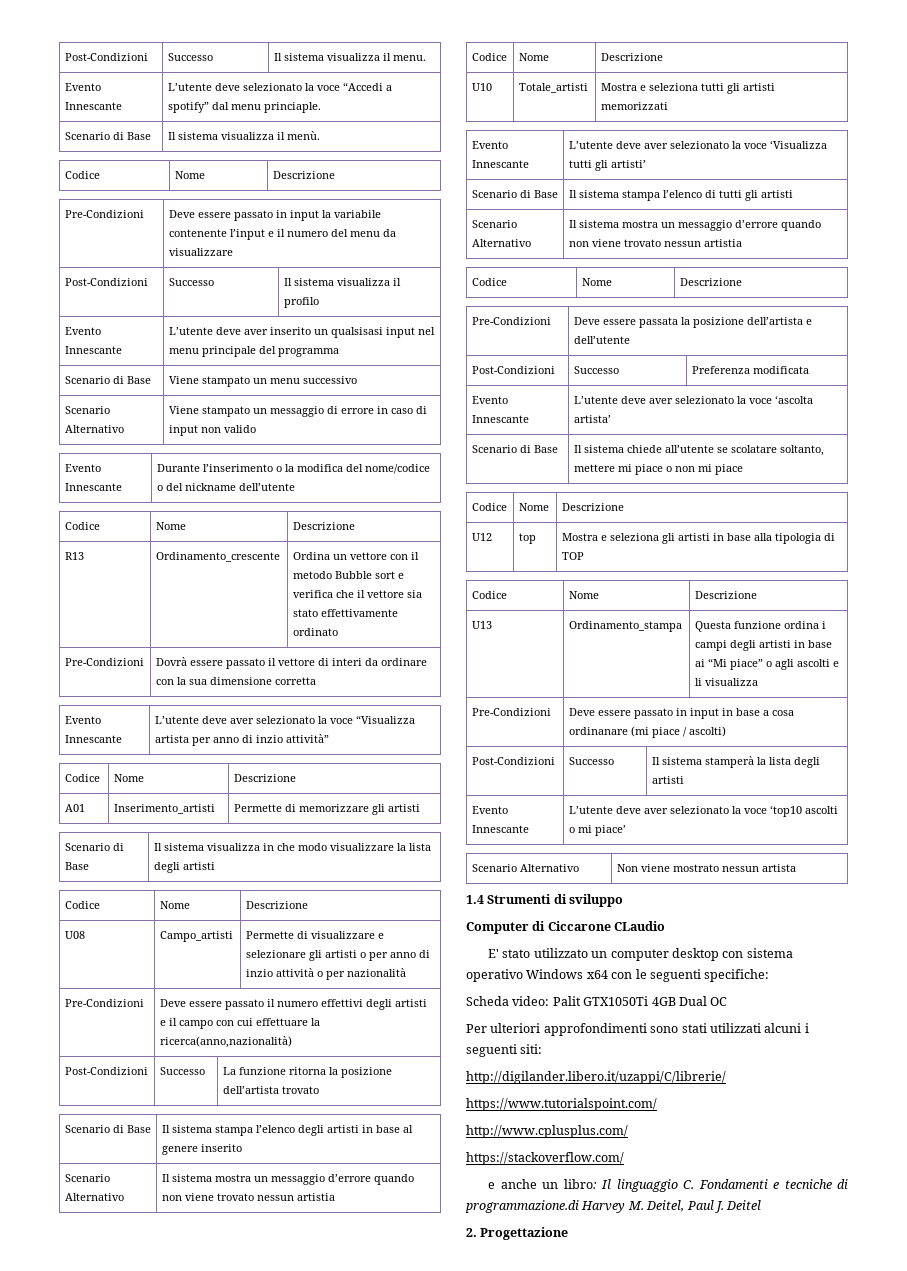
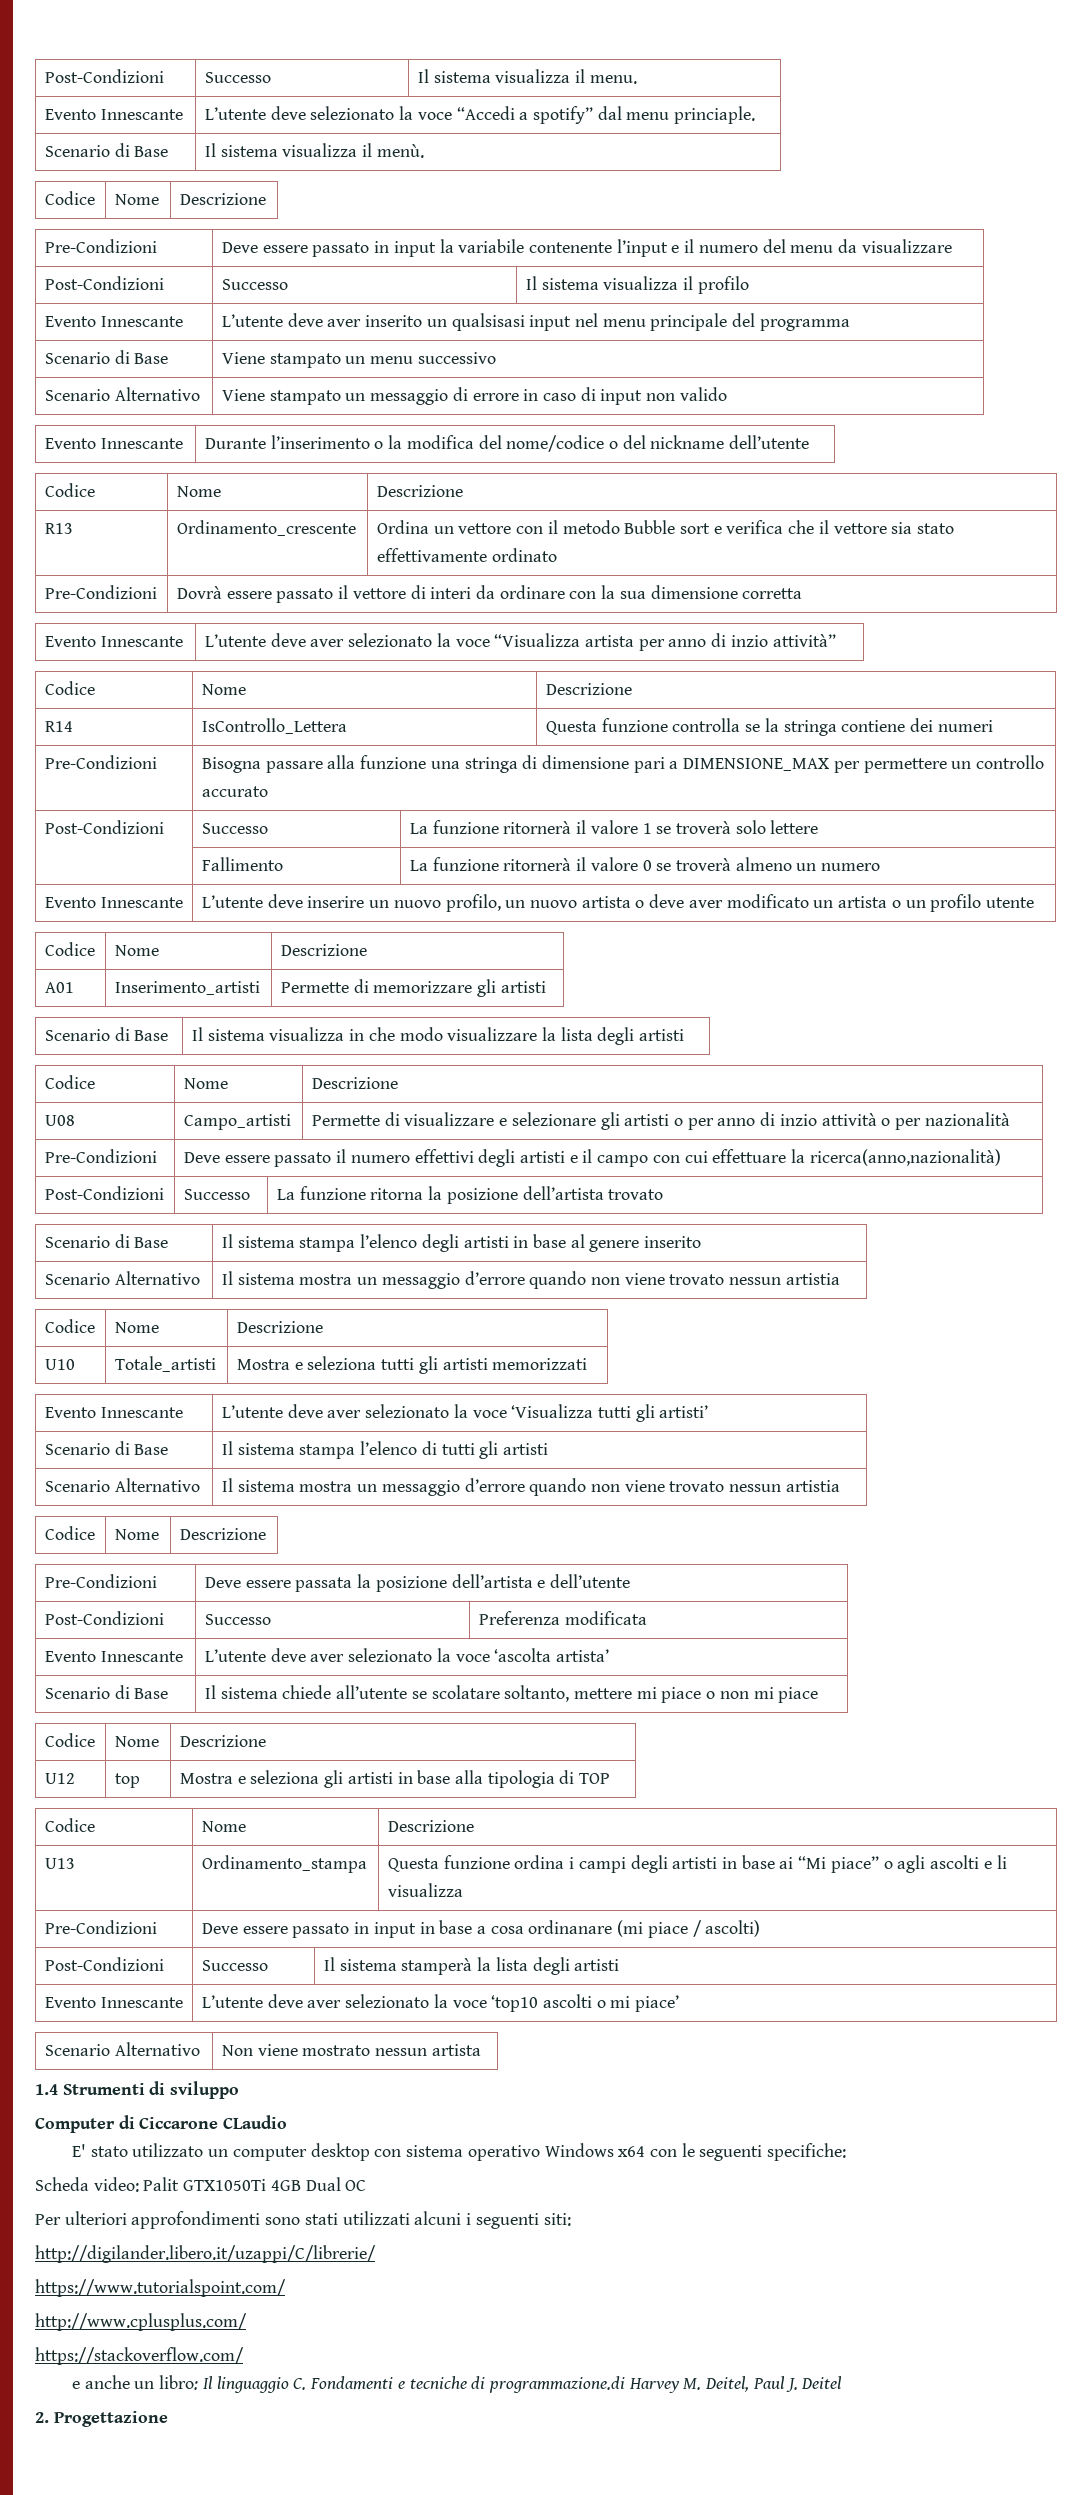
(296, 778) none -> [44,721,73,732] [201,718,347,734] [545,718,993,736] [44,755,157,769] [201,755,1045,773] [201,786,268,797] [44,820,164,834] [201,823,268,834] [409,820,819,834] [201,857,283,871] [409,857,881,871] [44,897,183,908] [201,894,1034,912] [44,942,95,956] [114,945,159,956] [280,944,367,956] // R14 | IsControllo_Lettera | Questa funzione controlla se la stringa contiene dei numeri // Pre-Condizioni | Bisogna passare alla funzione una stringa di dimensione pari a DIMENSIONE_MAX per permettere un controllo accurato // Post-Condizioni | Successo | La funzione ritornerà il valore 1 se troverà solo lettere // | Fallimento | La funzione ritornerà il valore 0 se troverà almeno un numero // Evento Innescante | L’utente deve inserire un nuovo profilo, un nuovo artista o deve aver modificato un artista o un profilo utente // Codice | Nome | Descrizione

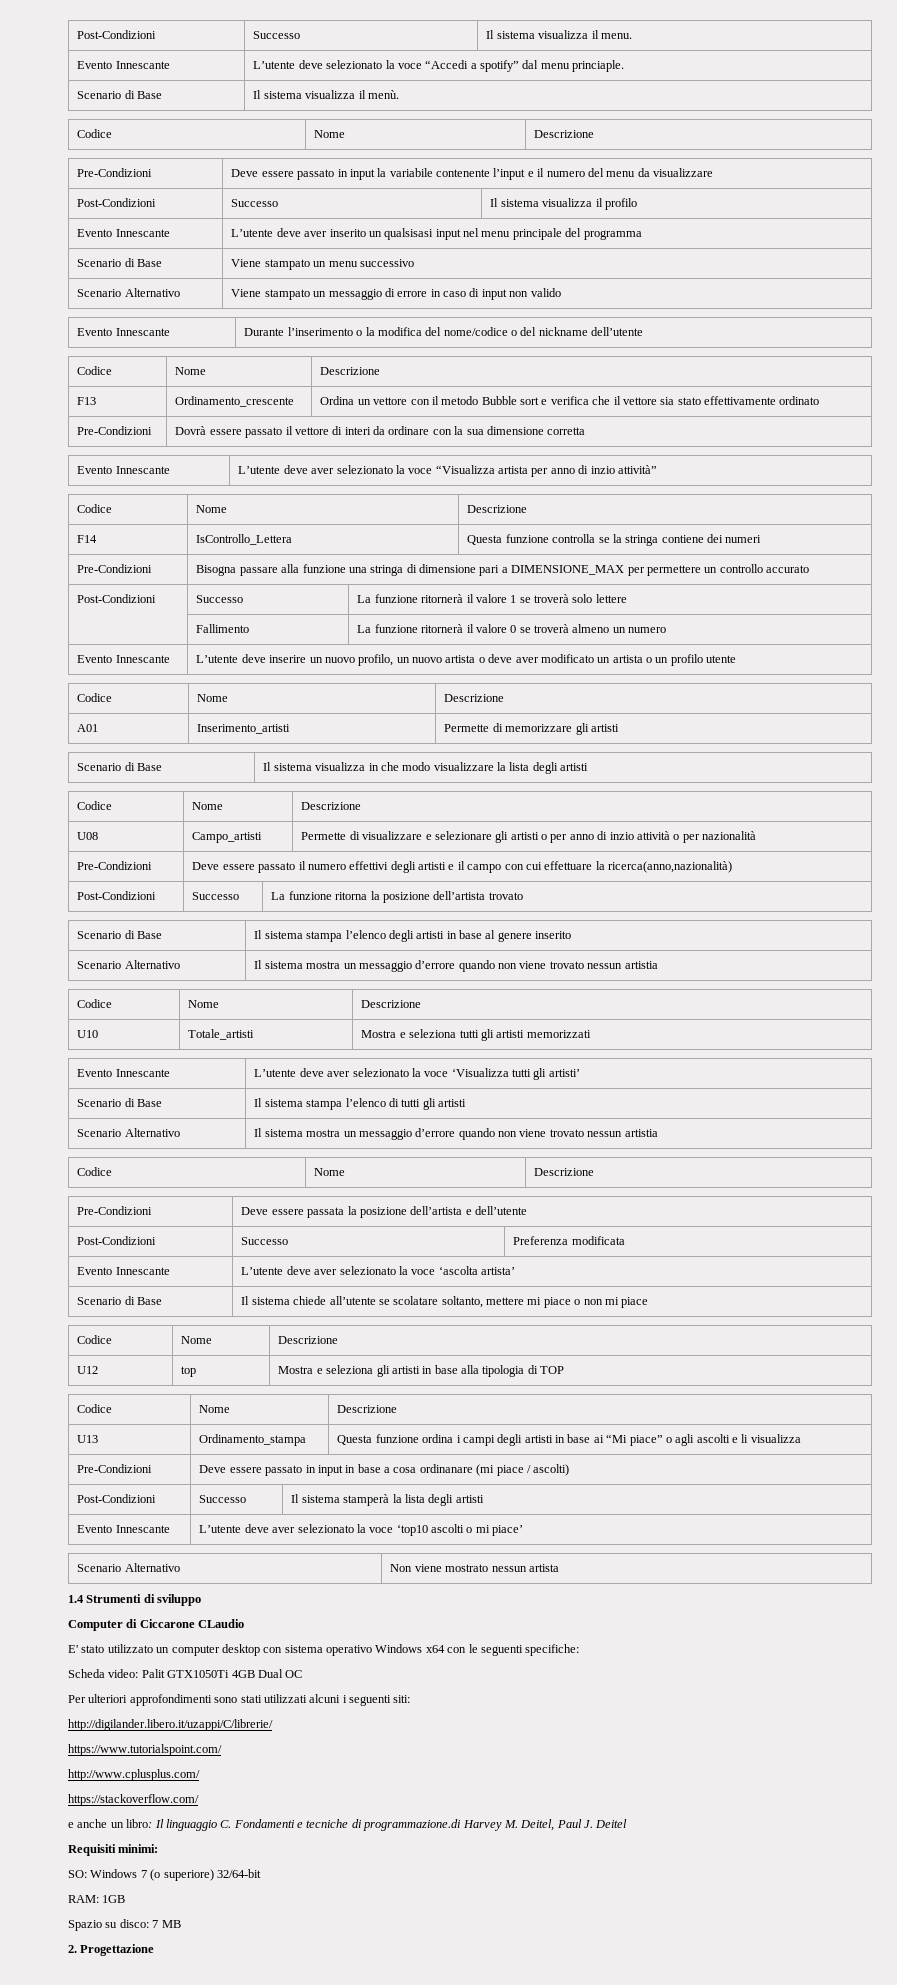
[44,523,73,534] R13 -> [77,397,97,405] F13
[44,721,73,732] R14 -> [77,535,98,543] F14
(843, 2382) none -> [68,1844,159,1856] [68,1869,261,1881] [68,1895,126,1903] [68,1919,181,1931] // Requisiti minimi: // SO: Windows 7 (o superiore) 32/64-bit // RAM: 1GB // Spazio su disco: 7 MB

